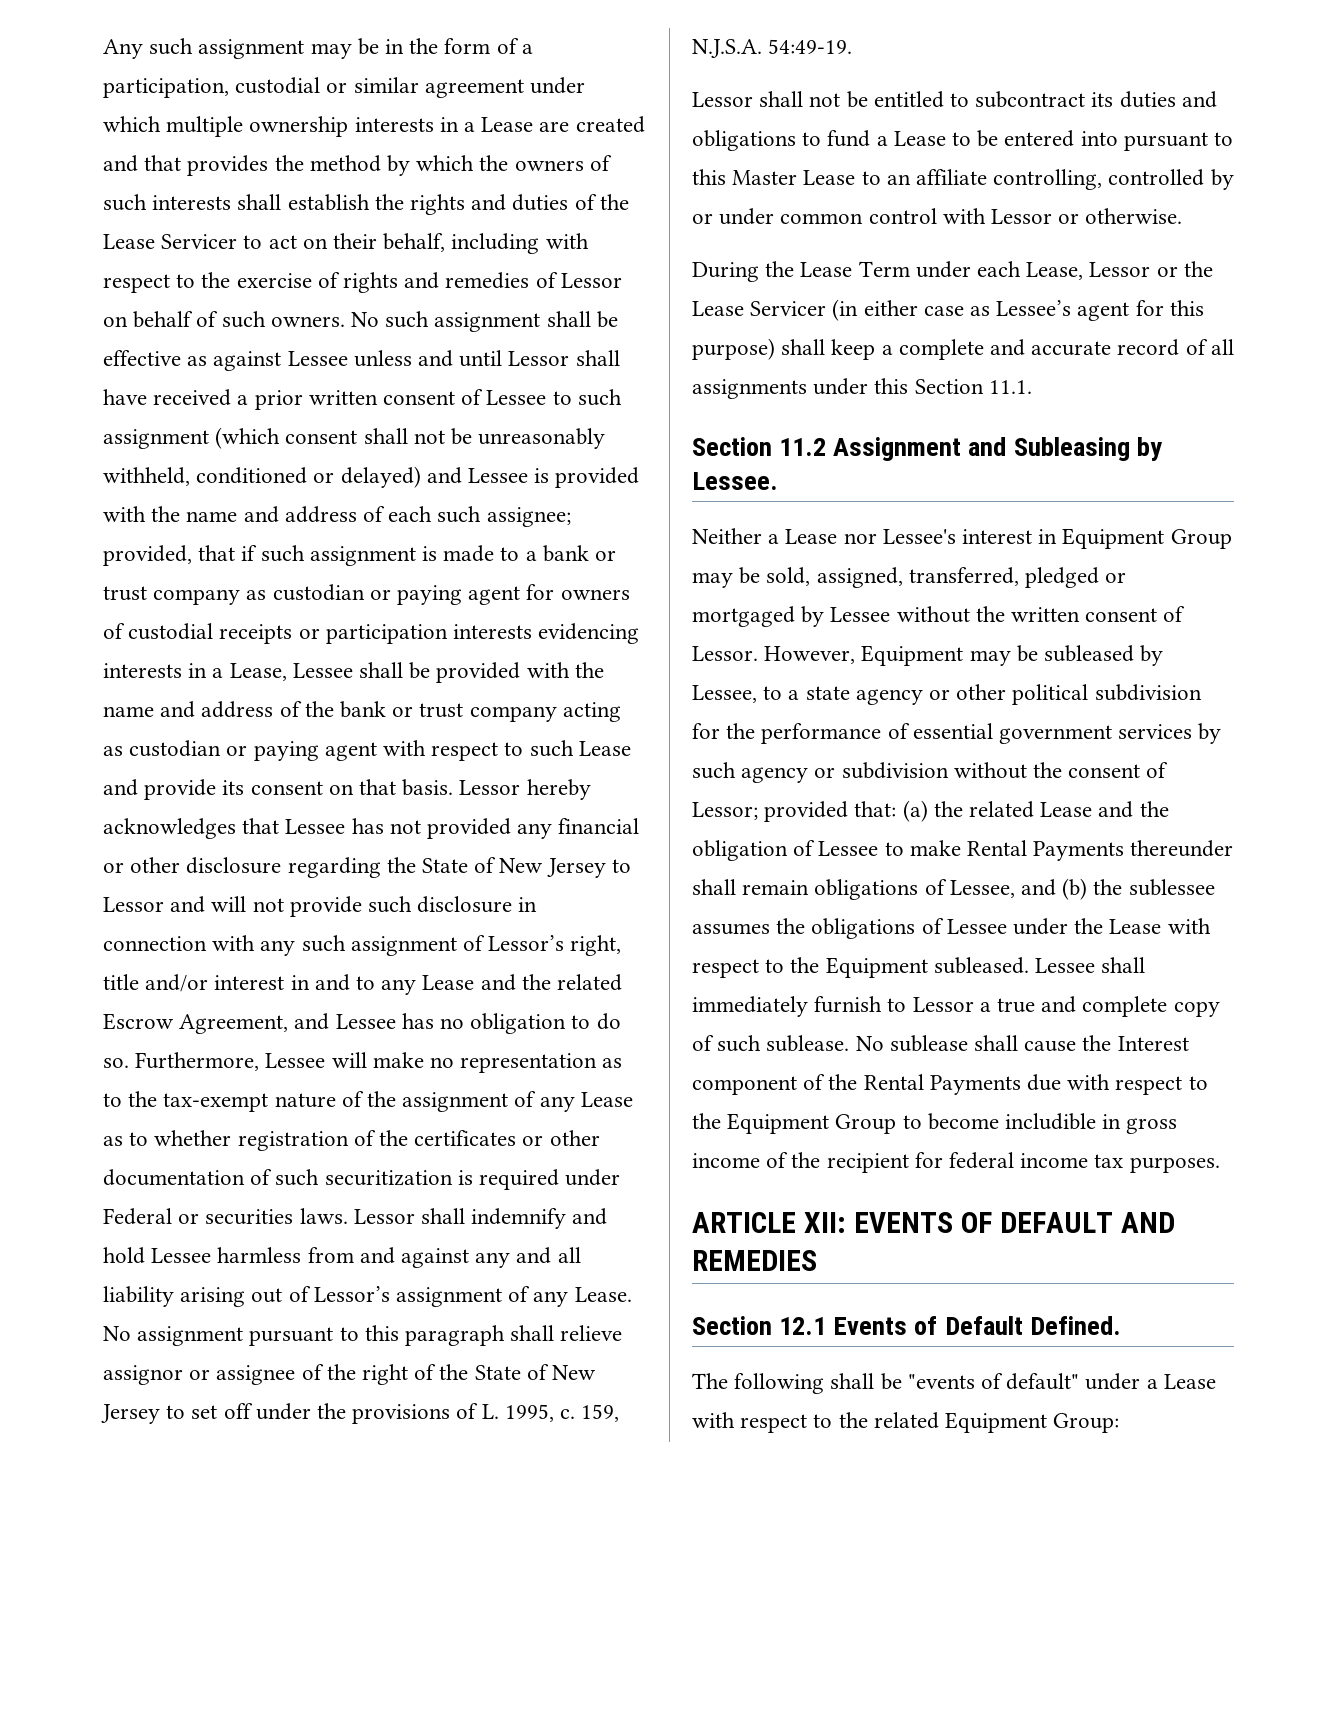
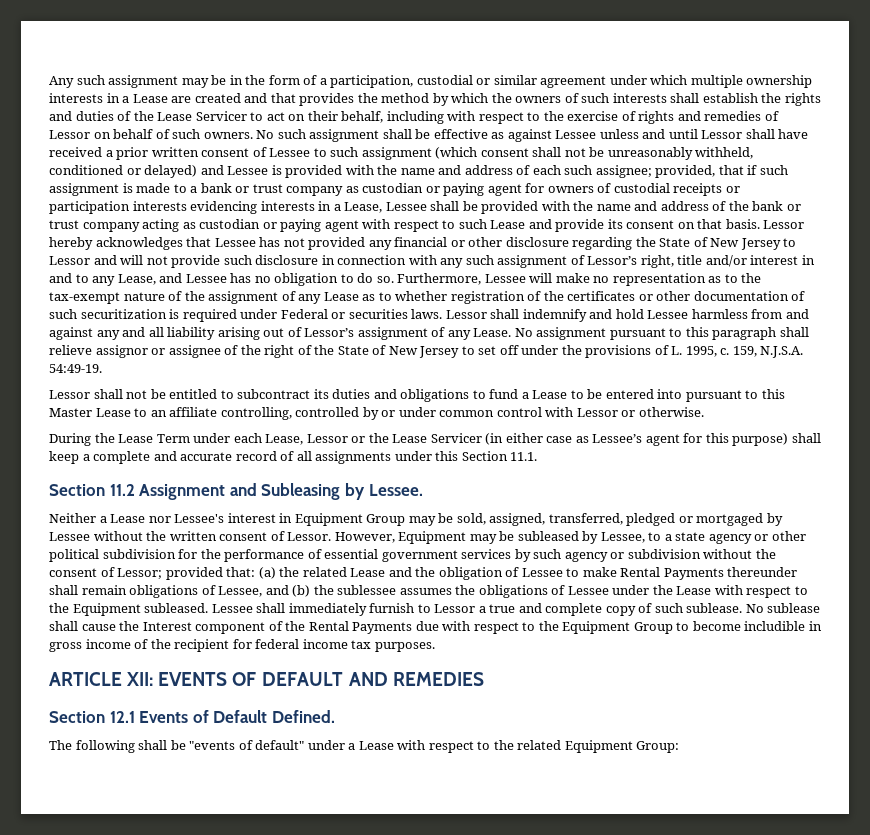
[422,974,623,991] [103,1013,289,1034] Lease and the related Escrow Agreement, -> [117,274,156,285] Lease,

